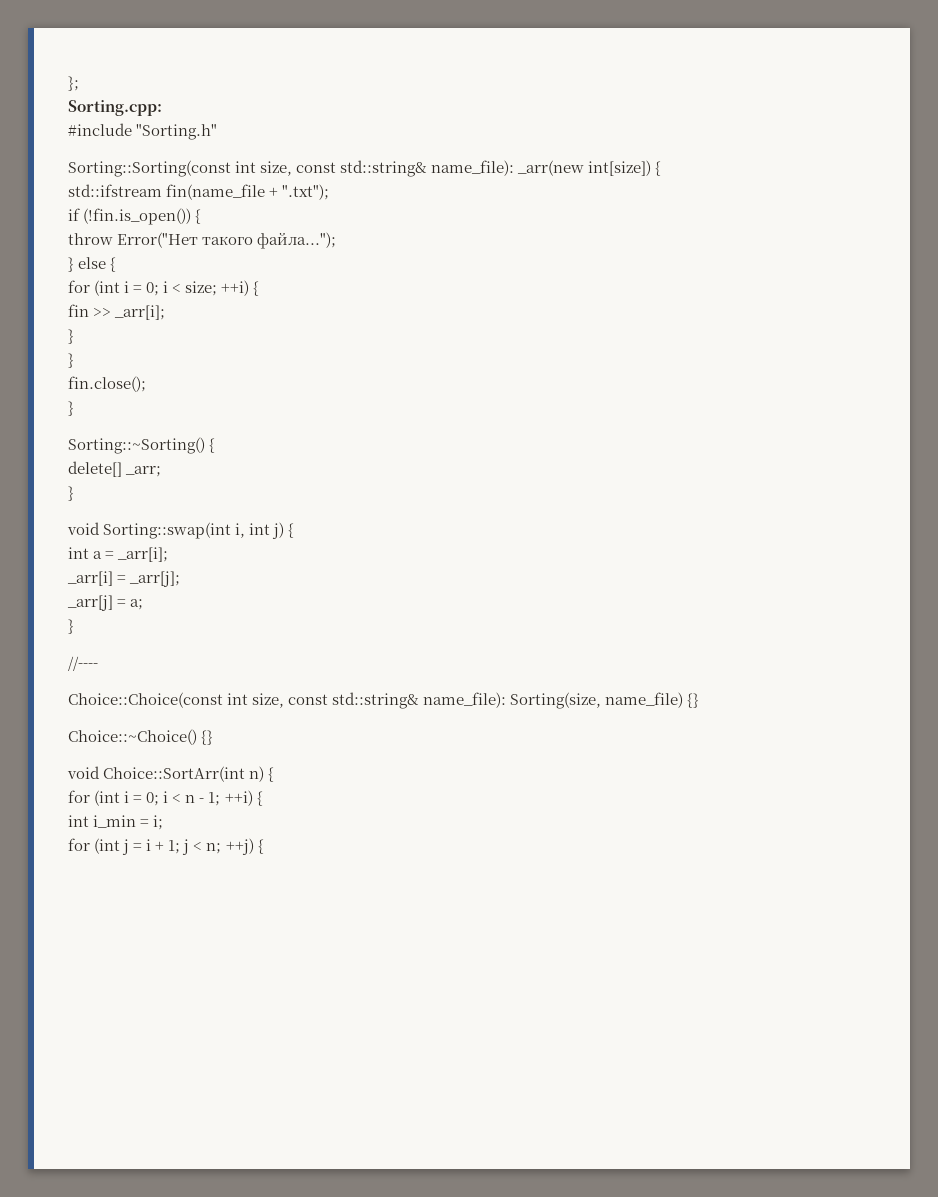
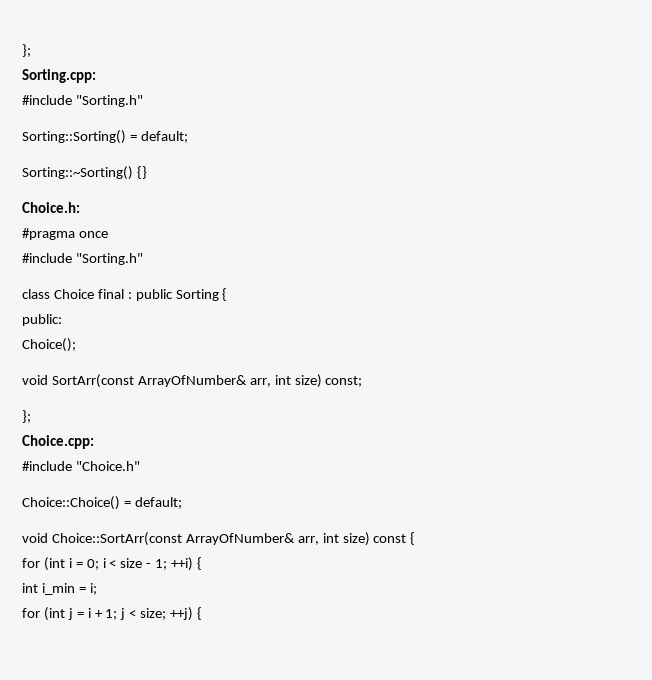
[68,160,662,177] [68,184,330,200] [68,208,202,225] [68,232,337,249] [68,257,117,272] [68,280,260,296] [68,304,166,320] [68,329,74,344] [68,353,74,368] [68,376,146,392] [68,401,74,416] [68,437,216,454] [68,461,162,477] [68,486,74,501] [67,522,295,539] [68,547,169,562] [67,571,181,587] [67,595,144,611] [68,619,74,634] [68,656,98,671] [68,692,700,709] [68,729,214,745] [67,766,275,782] [68,790,196,806] Sorting::Sorting(const int size, const std::string& name_file): _arr(new int[size]) { // std::ifstream fin(name_file + ".txt"); // if (!fin.is_open()) { // throw Error("Нет такого файла..."); // } else { // for (int i = 0; i < size; ++i) { // fin >> _arr[i]; // } // } // fin.close(); // } // Sorting::~Sorting() { // delete[] _arr; // } // void Sorting::swap(int i, int j) { // int a = _arr[i]; // _arr[i] = _arr[j]; // _arr[j] = a; // } // //---- // Choice::Choice(const int size, const std::string& name_file): Sorting(size, name_file) {} // Choice::~Choice() {} // void Choice::SortArr(int n) { // for (int i = 0; i < n -> [22,130,188,144] [22,166,147,180] [22,202,80,213] [22,228,108,240] [22,253,143,265] [22,288,228,301] [22,314,62,326] [22,338,76,352] [22,374,363,388] [22,410,31,423] [22,435,94,449] [22,461,140,471] [22,496,182,510] [22,532,416,546] [22,557,143,571] Sorting::Sorting() = default; // Sorting::~Sorting() {} // Choice.h: // #pragma once // #include "Sorting.h" // class Choice final : public Sorting { // public: // Choice(); // void SortArr(const ArrayOfNumber& arr, int size) const; // }; // Choice.cpp: // #include "Choice.h" // Choice::Choice() = default; // void Choice::SortArr(const ArrayOfNumber& arr, int size) const { // for (int i = 0; i < size
[206,843,222,854] n; -> [140,608,167,620] size;

